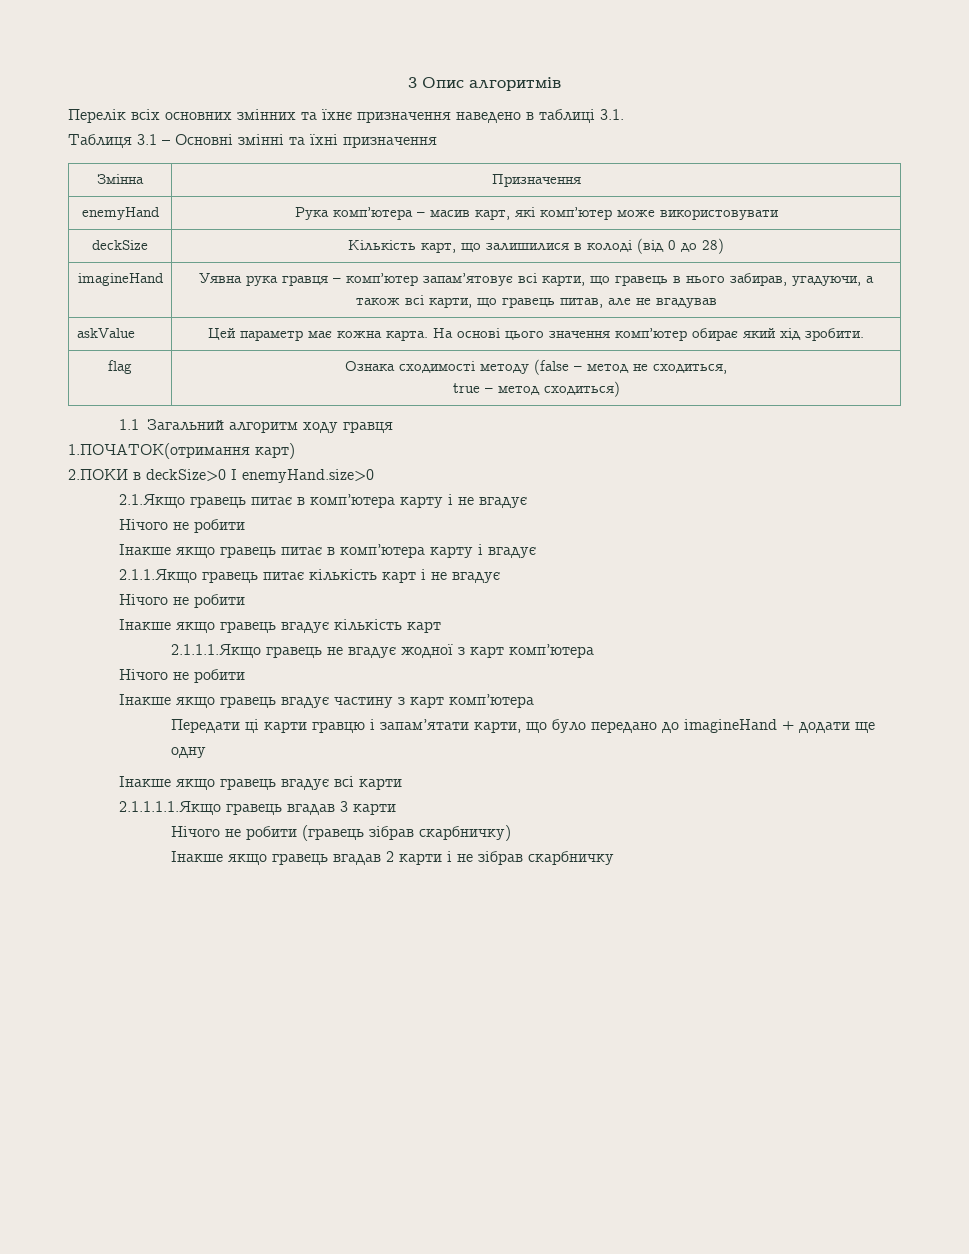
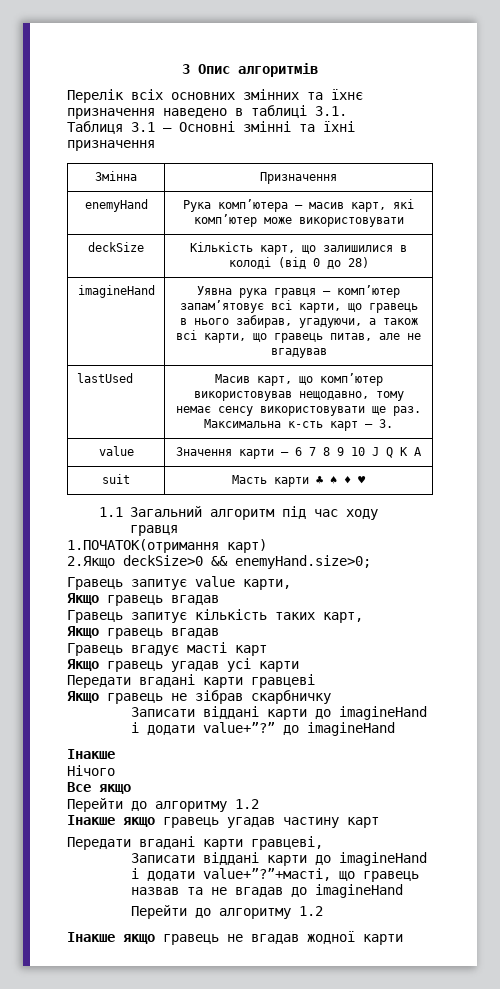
[76,328,135,338] [208,328,864,341] [108,360,132,374] [345,359,727,375] [452,381,620,397] askValue | Цей параметр має кожна карта. На основі цього значення комп’ютер обирає який хід зробити. // flag | Ознака сходимості методу (false – метод не сходиться, // true – метод сходиться) -> [76,373,133,383] [214,373,383,386] [193,391,404,401] [176,406,421,416] [204,419,393,431] [98,446,134,456] [176,447,422,459] [102,474,130,484] [232,475,366,487] lastUsed | Масив карт, що комп’ютер використовував нещодавно, тому немає сенсу використовувати ще раз. Максимальна к-сть карт – 3. // value | Значення карти – 6 7 8 9 10 J Q K A // suit | Масть карти ♣ ♠ ♦ ♥
(299, 427) none -> [281,506,338,519] під час
[68,469,374,483] [119,494,528,508] [119,519,246,533] [119,544,537,558] [119,569,501,583] [119,594,246,608] [119,619,442,633] [170,644,594,658] [119,669,246,683] [119,694,535,708] [170,719,875,733] [170,747,206,758] [119,776,403,790] [119,801,397,815] [170,825,511,841] [170,851,614,865] 2.ПОКИ в deckSize>0 I enemyHand.size>0 // 2.1.Якщо гравець питає в комп’ютера карту і не вгадує // Нічого не робити // Інакше якщо гравець питає в комп’ютера карту і вгадує // 2.1.1.Якщо гравець питає кількість карт і не вгадує // Нічого не робити // Інакше якщо гравець вгадує кількість карт // 2.1.1.1.Якщо гравець не вгадує жодної з карт комп’ютера // Нічого не робити // Інакше якщо гравець вгадує частину з карт комп’ютера // Передати ці карти гравцю і запам’ятати карти, що було передано до imagineHand + додати ще одну // Інакше якщо гравець вгадує всі карти // 2.1.1.1.1.Якщо гравець вгадав 3 карти // Нічого не робити (гравець зібрав скарбничку) // Інакше якщо гравець вгадав 2 карти і не зібрав скарбничку -> [67,555,371,569] [67,576,291,590] [67,593,219,606] [67,609,363,623] [67,626,219,639] [67,642,267,656] [67,658,299,672] [67,674,315,688] [67,690,331,704] [130,706,427,720] [130,722,395,736] [67,749,115,759] [67,765,115,776] [67,782,131,794] [67,798,259,812] [67,815,379,828] [67,836,323,850] [130,852,427,866] [130,868,419,882] [130,884,403,898] [130,905,323,919] [67,931,403,945] 2.Якщо deckSize>0 && enemyHand.size>0; // Гравець запитує value карти, // Якщо гравець вгадав // Гравець запитує кількість таких карт, // Якщо гравець вгадав // Гравець вгадує масті карт // Якщо гравець угадав усі карти // Передати вгадані карти гравцеві // Якщо гравець не зібрав скарбничку // Записати віддані карти до imagineHand і додати value+”?” до imagineHand // Інакше // Нічого // Все якщо // Перейти до алгоритму 1.2 // Інакше якщо гравець угадав частину карт // Передати вгадані карти гравцеві, // Записати віддані карти до imagineHand і додати value+”?”+масті, що гравець назвав та не вгадав до imagineHand // Перейти до алгоритму 1.2 // Інакше якщо гравець не вгадав жодної карти

